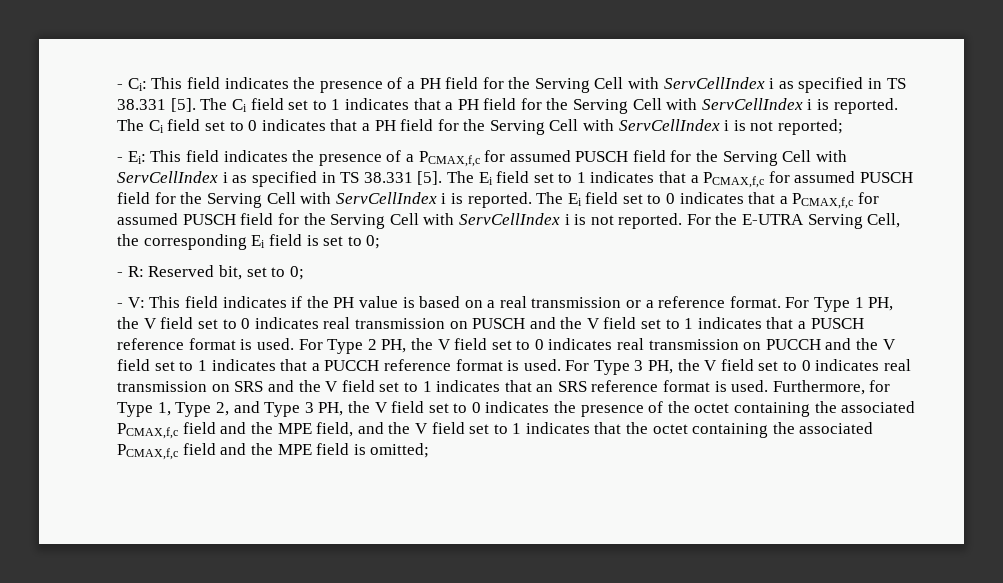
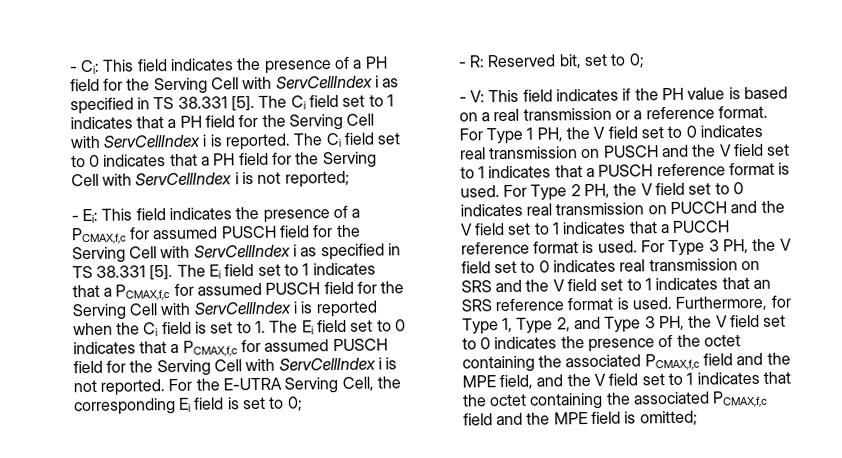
[467,192,532,208] reported. -> [315,300,378,318] [72,320,266,337] reported when the Ci field is set to 1.

